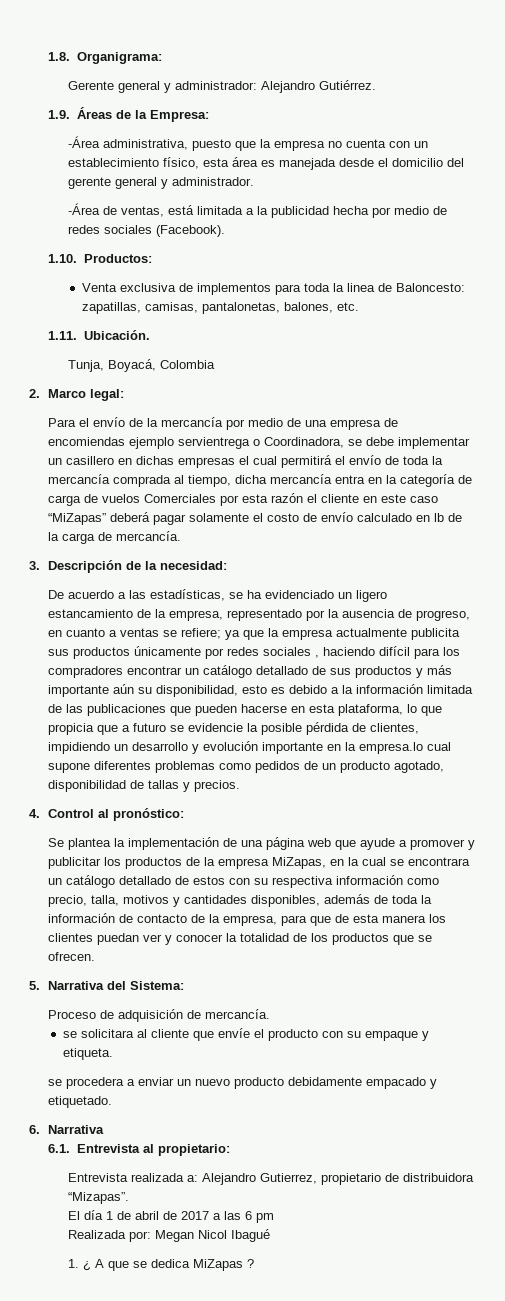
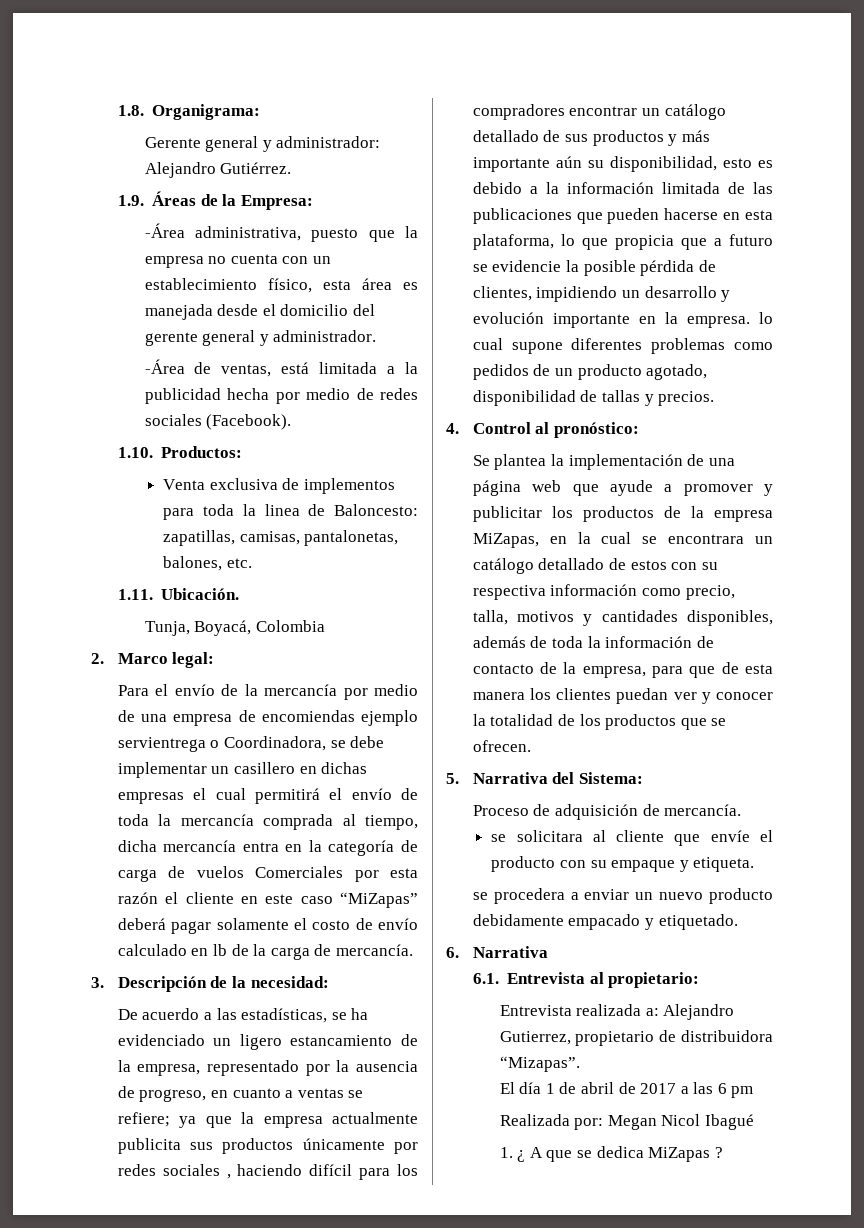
[359,742,424,754] empresa.lo -> [686,312,773,328] empresa. lo

